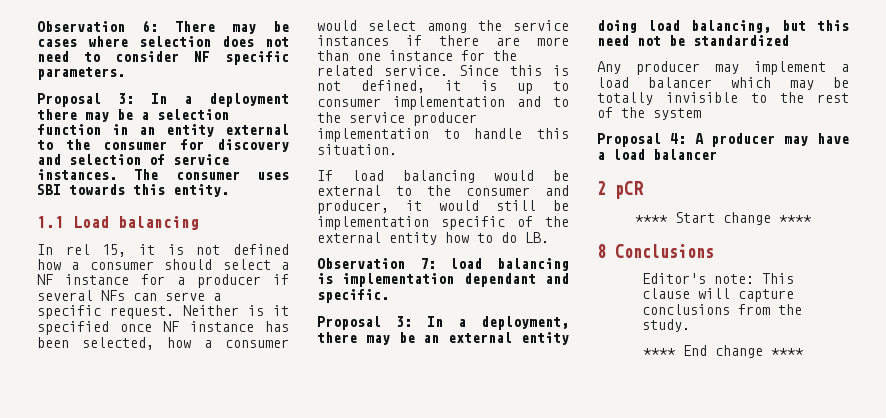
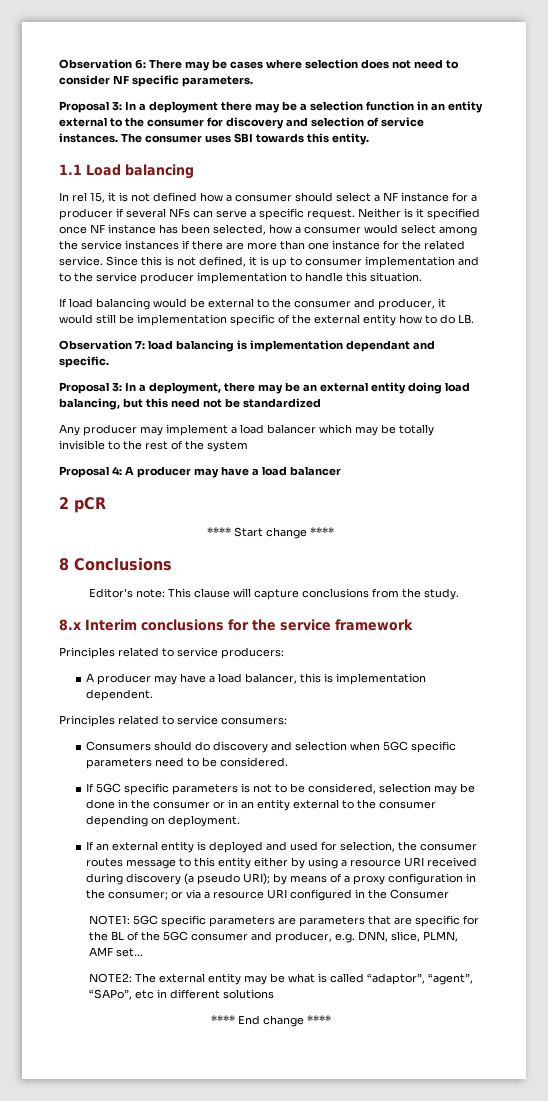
(691, 325) none -> [59,619,413,631] [59,647,284,659] [86,673,427,685] [86,689,154,701] [59,715,287,727] [86,741,457,753] [86,757,289,769] [86,783,476,795] [86,799,437,811] [86,815,241,827] [86,841,478,853] [86,857,478,869] [86,873,477,885] [86,889,450,901] [89,915,480,927] [89,931,459,943] [89,947,144,957] [89,973,474,985] [89,989,275,1000] // 8.x Interim conclusions for the service framework // Principles related to service producers: // A producer may have a load balancer, this is implementation dependent. // Principles related to service consumers: // Consumers should do discovery and selection when 5GC specific parameters need to be considered. // If 5GC specific parameters is not to be considered, selection may be done in the consumer or in an entity external to the consumer depending on deployment. // If an external entity is deployed and used for selection, the consumer routes message to this entity either by using a resource URI received during discovery (a pseudo URI); by means of a proxy configuration in the consumer; or via a resource URI configured in the Consumer // NOTE1: 5GC specific parameters are parameters that are specific for the BL of the 5GC consumer and producer, e.g. DNN, slice, PLMN, AMF set… // NOTE2: The external entity may be what is called “adaptor”, “agent”, “SAPo”, etc in different solutions

